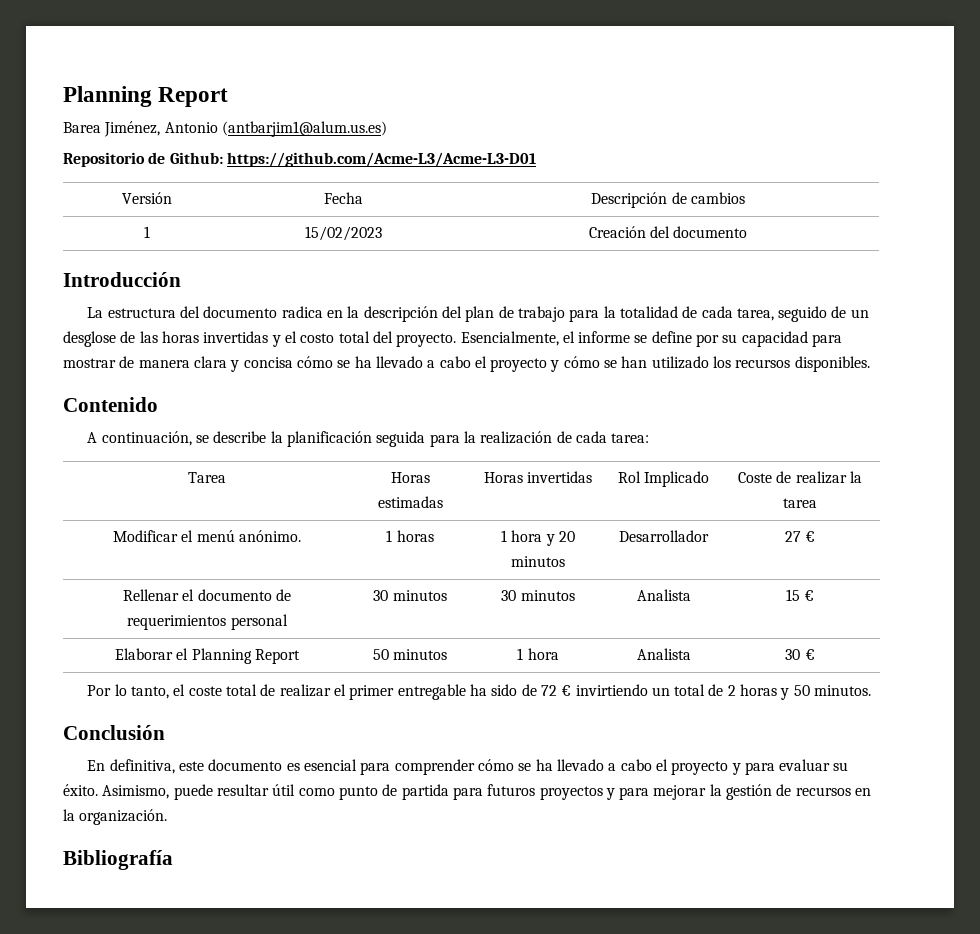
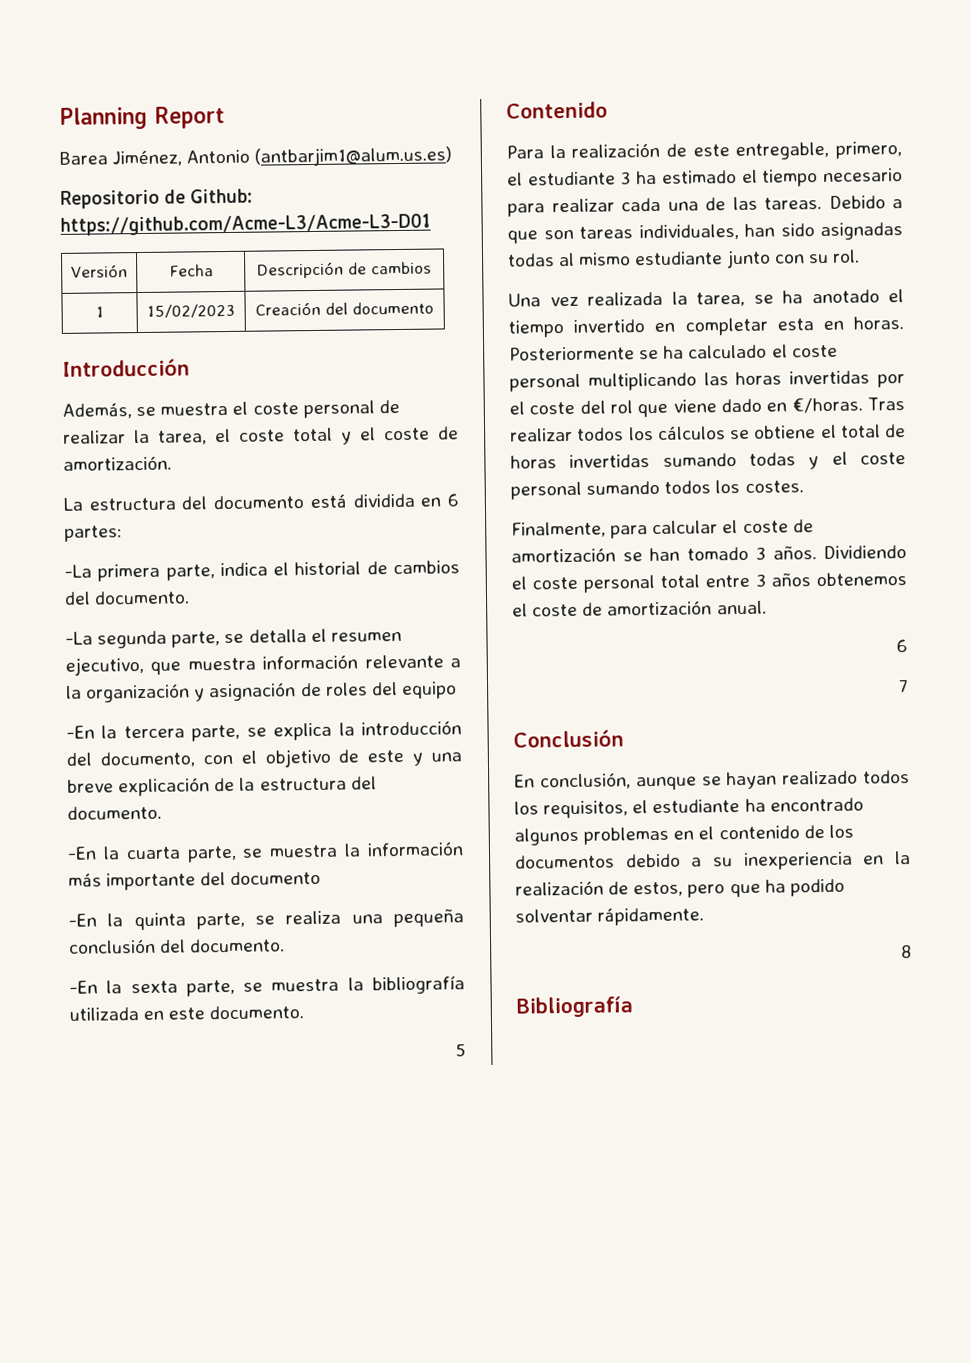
[87,306,869,322] [63,331,843,347] [63,356,870,372] [63,397,158,412] [87,431,650,447] [188,472,226,483] [390,472,430,483] [377,496,443,508] [483,471,593,483] [617,471,710,487] [738,471,862,484] [783,498,817,508] [113,530,301,542] [386,530,434,542] [501,530,575,546] [511,556,565,567] [619,530,709,542] [784,531,816,542] [123,589,291,601] [127,614,288,630] [373,590,447,601] [501,590,575,601] [636,589,691,601] [785,589,815,601] [115,648,300,664] [372,649,448,660] [517,648,559,660] [636,648,691,660] [785,649,815,660] [87,684,872,700] [63,725,165,740] [87,759,849,775] [63,784,872,800] [63,809,168,825] La estructura del documento radica en la descripción del plan de trabajo para la totalidad de cada tarea, seguido de un desglose de las horas invertidas y el costo total del proyecto. Esencialmente, el informe se define por su capacidad para mostrar de manera clara y concisa cómo se ha llevado a cabo el proyecto y cómo se han utilizado los recursos disponibles. // Contenido // A continuación, se describe la planificación seguida para la realización de cada tarea: // Tarea | Horas estimadas | Horas invertidas | Rol Implicado | Coste de realizar la tarea // Modificar el menú anónimo. | 1 horas | 1 hora y 20 minutos | Desarrollador | 27 € // Rellenar el documento de requerimientos personal | 30 minutos | 30 minutos | Analista | 15 € // Elaborar el Planning Report | 50 minutos | 1 hora | Analista | 30 € // Por lo tanto, el coste total de realizar el primer entregable ha sido de 72 € invirtiendo un total de 2 horas y 50 minutos. // Conclusión // En definitiva, este documento es esencial para comprender cómo se ha llevado a cabo el proyecto y para evaluar su éxito. Asimismo, puede resultar útil como punto de partida para futuros proyectos y para mejorar la gestión de recursos en la organización. -> [62,399,400,419] [63,426,459,445] [63,455,172,471] [63,493,460,511] [64,525,122,542] [64,560,460,582] [64,590,191,605] [65,628,402,649] [65,654,461,676] [66,681,457,703] [66,720,462,742] [66,748,462,768] [67,776,377,797] [67,805,162,820] [67,841,464,863] [68,870,322,891] [68,908,464,931] [68,938,286,954] [69,975,465,997] [69,1005,305,1021] [455,1043,466,1057] [506,101,608,119] [506,141,902,161] [507,168,903,187] [507,195,903,217] [507,222,903,244] [507,249,860,269] [508,289,904,307] [508,316,905,338] [509,344,838,361] [509,370,905,392] [509,397,906,418] [510,424,906,442] [510,451,906,470] [510,480,804,500] [511,519,814,539] [511,545,907,563] [511,572,907,593] [512,600,767,617] [896,639,908,653] [899,679,909,693] [513,729,624,748] [514,770,910,791] [514,797,864,819] [514,824,854,846] [515,851,911,870] [515,878,845,898] [515,907,705,926] [901,945,912,959] Además, se muestra el coste personal de realizar la tarea, el coste total y el coste de amortización. // La estructura del documento está dividida en 6 partes: // -La primera parte, indica el historial de cambios del documento. // -La segunda parte, se detalla el resumen ejecutivo, que muestra información relevante a la organización y asignación de roles del equipo // -En la tercera parte, se explica la introducción del documento, con el objetivo de este y una breve explicación de la estructura del documento. // -En la cuarta parte, se muestra la información más importante del documento // -En la quinta parte, se realiza una pequeña conclusión del documento. // -En la sexta parte, se muestra la bibliografía utilizada en este documento. // 5 // Contenido // Para la realización de este entregable, primero, el estudiante 3 ha estimado el tiempo necesario para realizar cada una de las tareas. Debido a que son tareas individuales, han sido asignadas todas al mismo estudiante junto con su rol. // Una vez realizada la tarea, se ha anotado el tiempo invertido en completar esta en horas. Posteriormente se ha calculado el coste personal multiplicando las horas invertidas por el coste del rol que viene dado en €/horas. Tras realizar todos los cálculos se obtiene el total de horas invertidas sumando todas y el coste personal sumando todos los costes. // Finalmente, para calcular el coste de amortización se han tomado 3 años. Dividiendo el coste personal total entre 3 años obtenemos el coste de amortización anual. // 6 // 7 // Conclusión // En conclusión, aunque se hayan realizado todos los requisitos, el estudiante ha encontrado algunos problemas en el contenido de los documentos debido a su inexperiencia en la realización de estos, pero que ha podido solventar rápidamente. // 8

